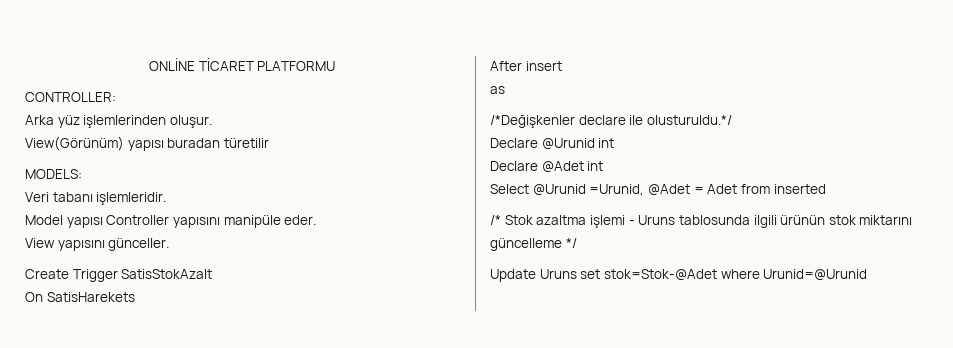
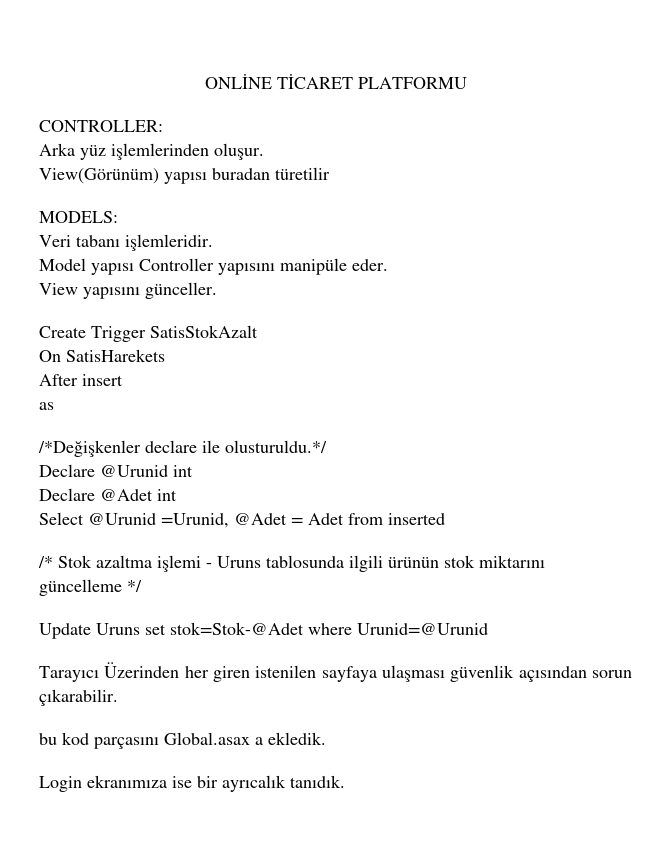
(868, 275) none -> [39,662,632,682] [39,689,118,706] [39,732,326,749] [39,775,345,792] // Tarayıcı Üzerinden her giren istenilen sayfaya ulaşması güvenlik açısından sorun çıkarabilir. // bu kod parçasını Global.asax a ekledik. // Login ekranımıza ise bir ayrıcalık tanıdık.

